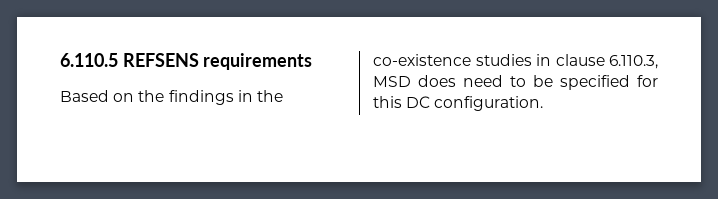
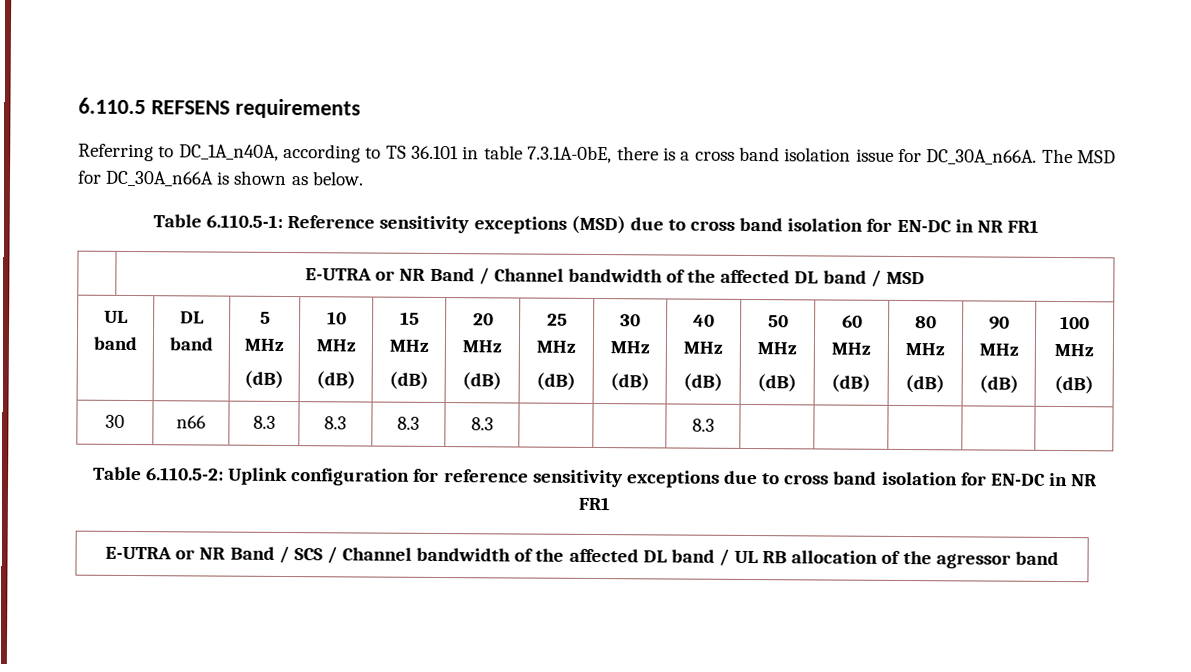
[60,90,283,105] [373,54,658,69] [373,75,658,90] [373,96,544,111] Based on the findings in the co-existence studies in clause 6.110.3, MSD does need to be specified for this DC configuration. -> [78,143,1117,165] [77,170,364,187] [153,214,1039,235] [305,267,925,287] [104,310,129,323] [93,336,137,351] [180,311,205,324] [169,337,213,351] [259,311,271,324] [244,338,284,351] [244,370,284,389] [326,311,347,325] [315,339,356,352] [315,371,356,390] [399,311,420,325] [388,339,429,352] [388,371,429,390] [472,313,494,326] [462,340,502,353] [462,372,502,391] [546,313,568,326] [536,340,576,353] [536,372,576,391] [620,314,641,327] [609,341,650,354] [609,373,650,392] [693,314,715,327] [683,341,723,354] [683,373,723,392] [767,315,789,328] [757,342,797,355] [757,374,797,393] [841,314,863,328] [831,342,871,355] [831,374,871,393] [915,316,937,329] [905,343,945,356] [905,375,945,394] [989,316,1010,330] [978,343,1019,356] [978,375,1019,394] [1060,316,1090,330] [1054,343,1094,357] [1054,375,1094,395] [105,414,125,428] [176,415,206,429] [252,415,276,429] [324,416,347,430] [397,416,420,430] [470,417,494,431] [691,418,715,432] [92,466,1098,488] [578,496,610,511] [105,545,1059,569] Referring to DC_1A_n40A, according to TS 36.101 in table 7.3.1A-0bE, there is a cross band isolation issue for DC_30A_n66A. The MSD for DC_30A_n66A is shown as below. // Table 6.110.5-1: Reference sensitivity exceptions (MSD) due to cross band isolation for EN-DC in NR FR1 // | E-UTRA or NR Band / Channel bandwidth of the affected DL band / MSD // UL band | DL band | 5 MHz // (dB) | 10 MHz // (dB) | 15 MHz // (dB) | 20 MHz // (dB) | 25 MHz // (dB) | 30 MHz // (dB) | 40 MHz // (dB) | 50 MHz // (dB) | 60 MHz // (dB) | 80 MHz // (dB) | 90 MHz // (dB) | 100 MHz // (dB) // 30 | n66 | 8.3 | 8.3 | 8.3 | 8.3 | | | 8.3 | | | | | // Table 6.110.5-2: Uplink configuration for reference sensitivity exceptions due to cross band isolation for EN-DC in NR FR1 // E-UTRA or NR Band / SCS / Channel bandwidth of the affected DL band / UL RB allocation of the agressor band

